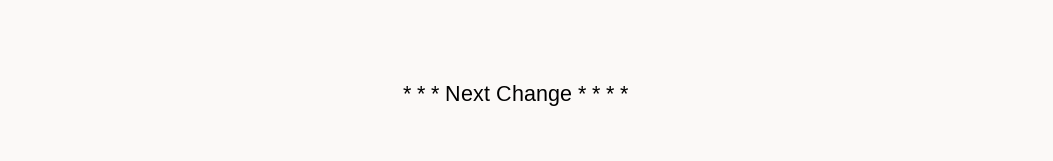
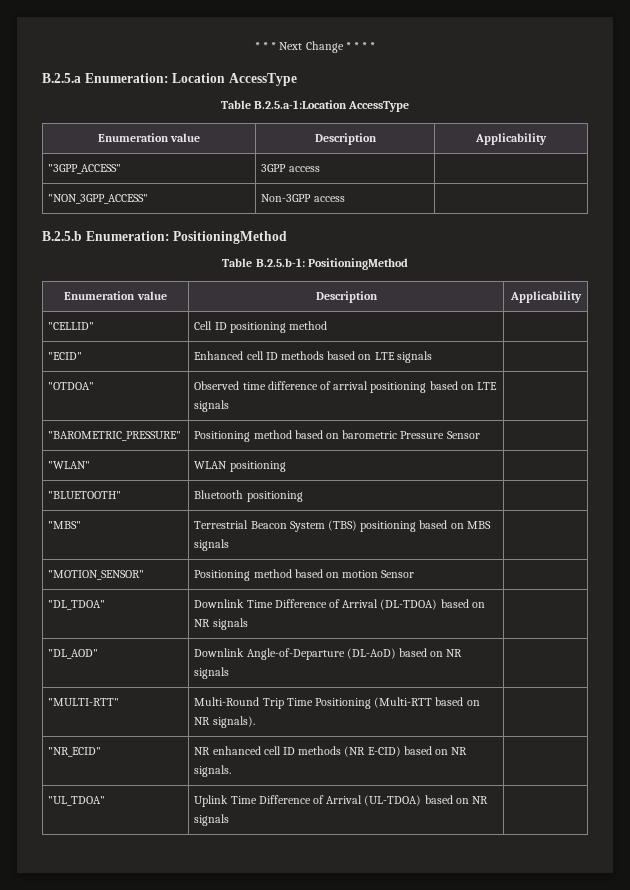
(629, 93) none -> [42,73,297,86] [220,100,410,112] [97,133,201,142] [314,133,377,145] [475,133,547,145] [48,164,122,174] [261,164,320,172] [48,194,149,204] [261,194,345,202] [42,231,288,244] [222,258,408,270] [64,291,167,300] [315,291,378,303] [509,291,582,303] [48,322,95,330] [194,321,327,333] [48,352,83,360] [194,351,432,363] [48,382,95,390] [194,381,498,393] [194,400,230,412] [48,431,182,441] [194,430,480,442] [48,461,91,469] [194,461,286,472] [48,491,122,499] [194,490,303,502] [48,521,82,529] [194,520,491,532] [194,539,230,551] [48,570,145,580] [194,569,415,581] [48,600,106,610] [194,599,485,610] [194,618,248,630] [48,649,99,659] [194,648,463,660] [194,667,230,679] [48,698,120,706] [194,697,480,709] [194,716,255,728] [48,747,102,757] [194,746,468,757] [194,765,232,777] [48,796,106,806] [194,795,489,807] [194,814,230,826] // B.2.5.a Enumeration: Location AccessType // Table B.2.5.a-1:Location AccessType // Enumeration value | Description | Applicability // "3GPP_ACCESS" | 3GPP access | // "NON_3GPP_ACCESS" | Non-3GPP access | // B.2.5.b Enumeration: PositioningMethod // Table B.2.5.b-1: PositioningMethod // Enumeration value | Description | Applicability // "CELLID" | Cell ID positioning method | // "ECID" | Enhanced cell ID methods based on LTE signals | // "OTDOA" | Observed time difference of arrival positioning based on LTE signals | // "BAROMETRIC_PRESSURE" | Positioning method based on barometric Pressure Sensor | // "WLAN" | WLAN positioning | // "BLUETOOTH" | Bluetooth positioning | // "MBS" | Terrestrial Beacon System (TBS) positioning based on MBS signals | // "MOTION_SENSOR" | Positioning method based on motion Sensor | // "DL_TDOA" | Downlink Time Difference of Arrival (DL-TDOA) based on NR signals | // "DL_AOD" | Downlink Angle-of-Departure (DL-AoD) based on NR signals | // "MULTI-RTT" | Multi-Round Trip Time Positioning (Multi-RTT based on NR signals). | // "NR_ECID" | NR enhanced cell ID methods (NR E-CID) based on NR signals. | // "UL_TDOA" | Uplink Time Difference of Arrival (UL-TDOA) based on NR signals |

